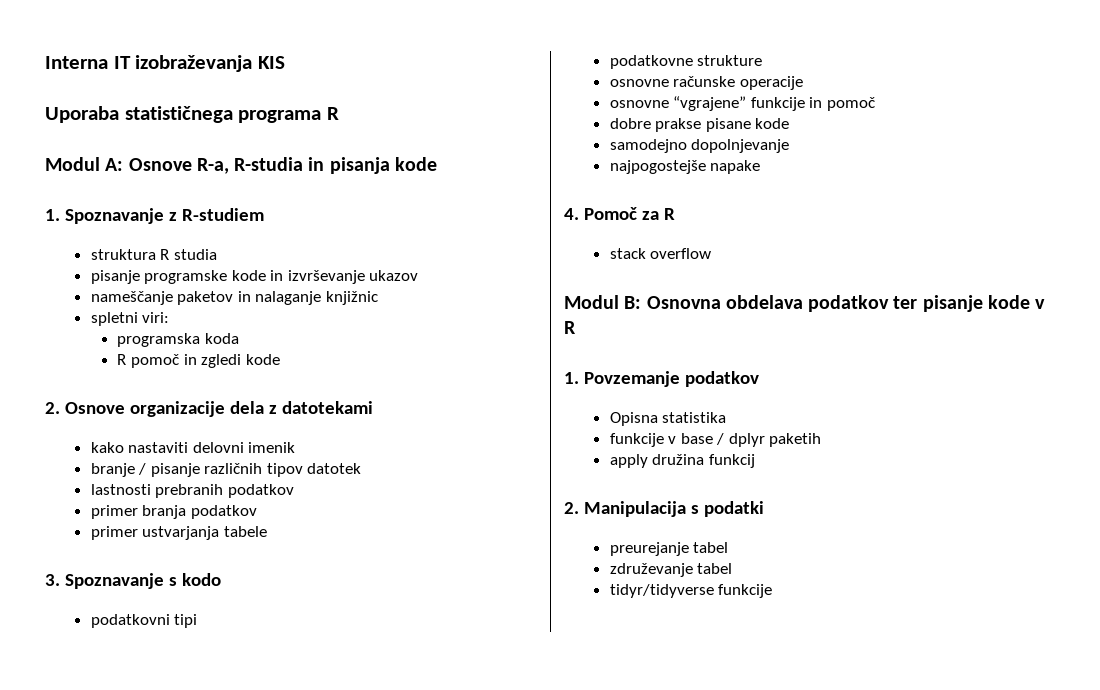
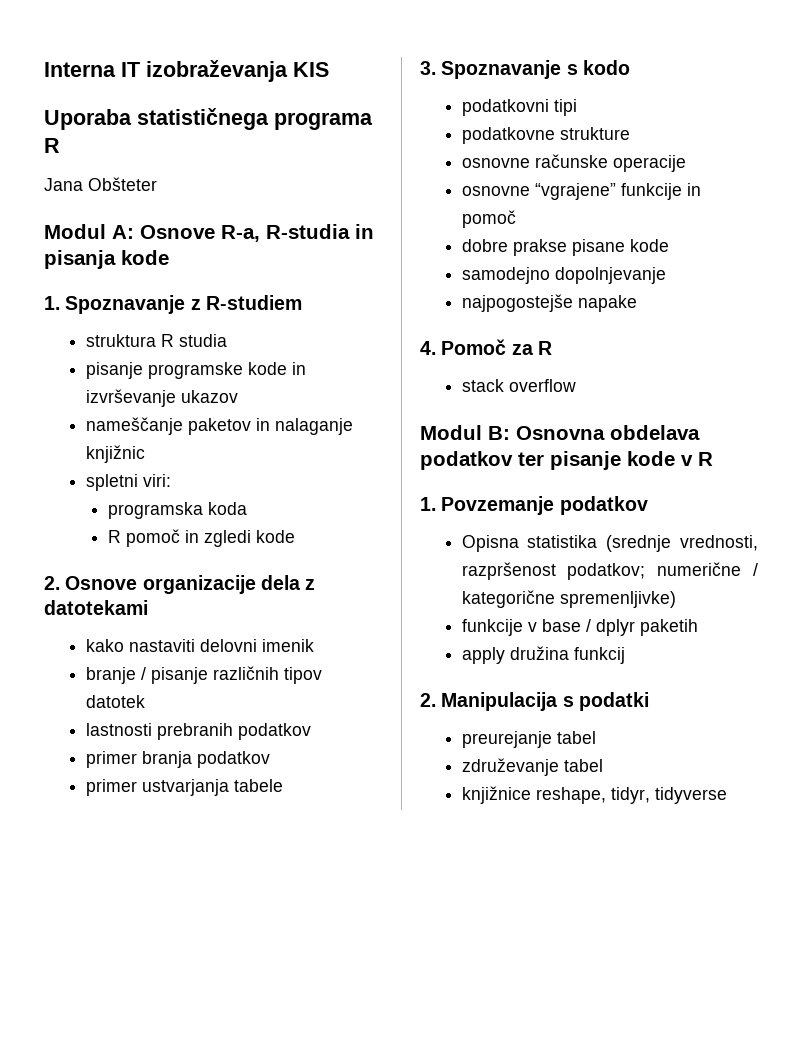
(339, 113) none -> [44,177,157,191] // Jana Obšteter
(727, 417) none -> [606,535,758,552] [461,562,758,580] [461,590,676,608] (srednje vrednosti, razpršenost podatkov; numerične / kategorične spremenljivke)
[609,584,773,598] tidyr/tidyverse funkcije -> [461,786,727,804] knjižnice reshape, tidyr, tidyverse

